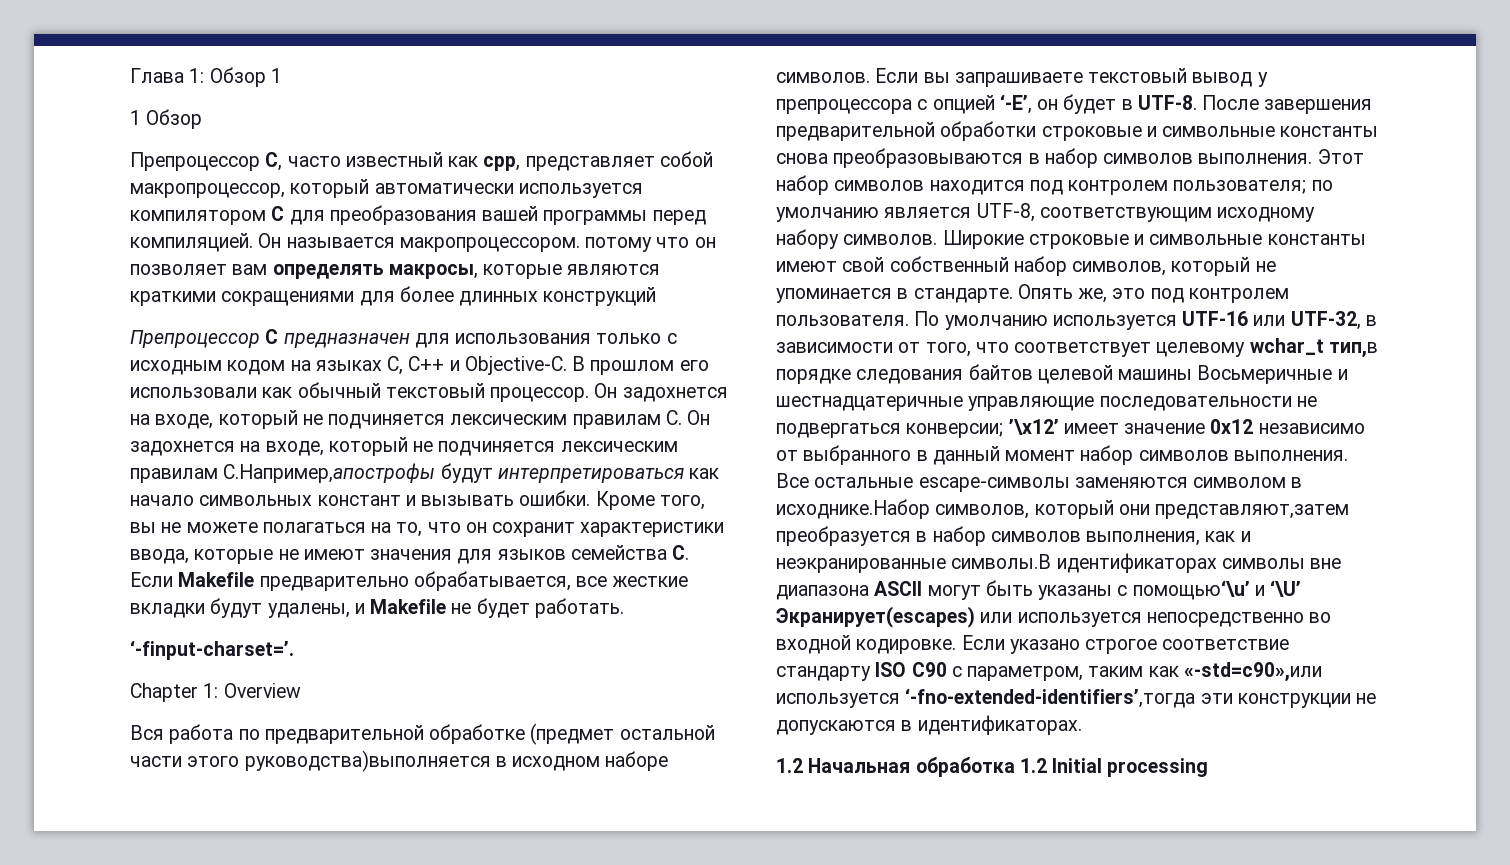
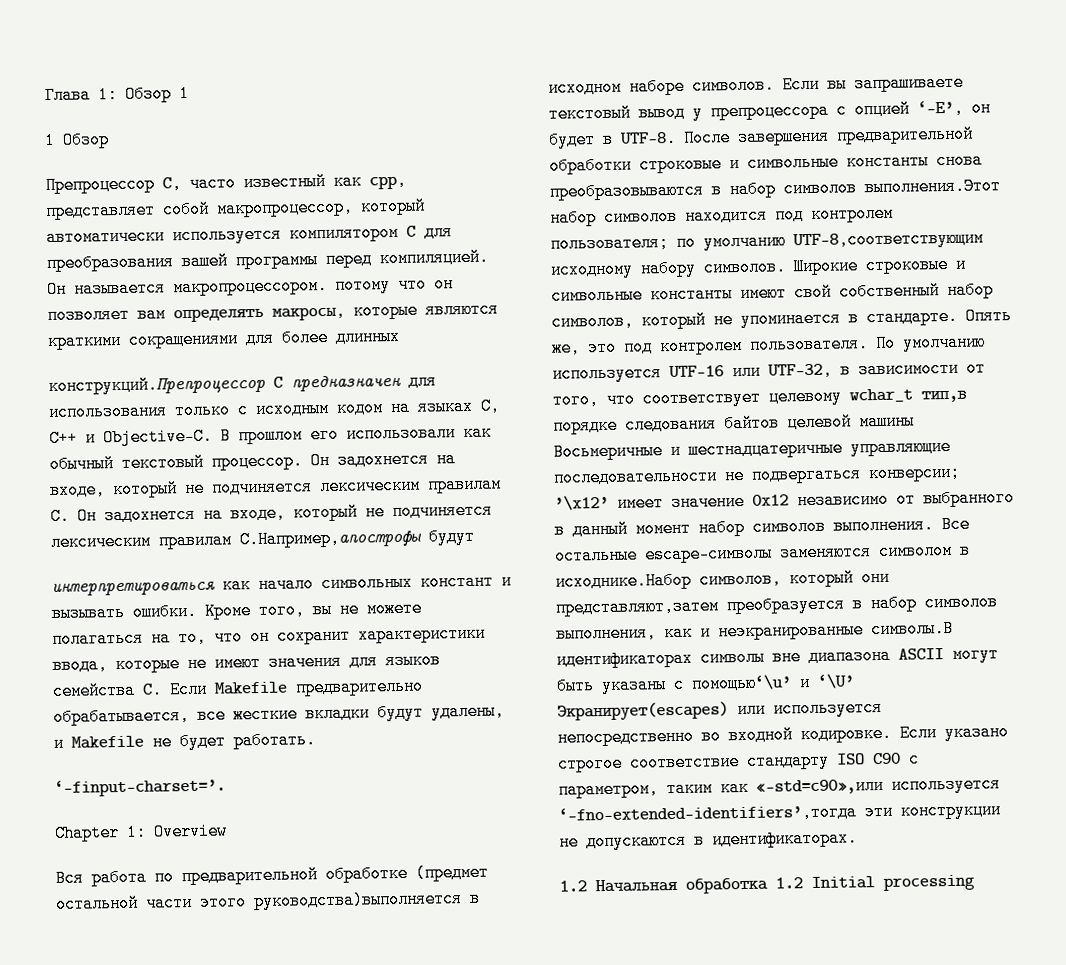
[543,287,657,306] [130,330,260,348] конструкций // Препроцессор -> [48,374,266,396] // конструкций.Препроцессор
(493, 473) none -> (474, 537) //
[1198,149,1364,164] выполнения. Этот -> [864,177,1000,197] выполнения.Этот
[884,203,1212,222] является UTF-8, соответствующим -> [792,229,983,250] UTF-8,соответствующим

